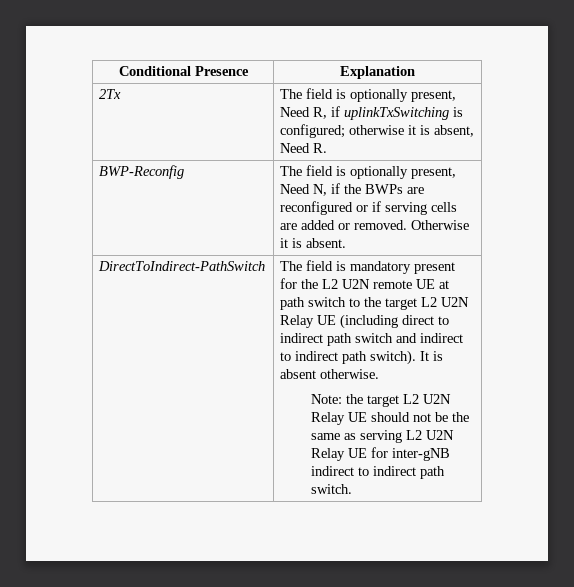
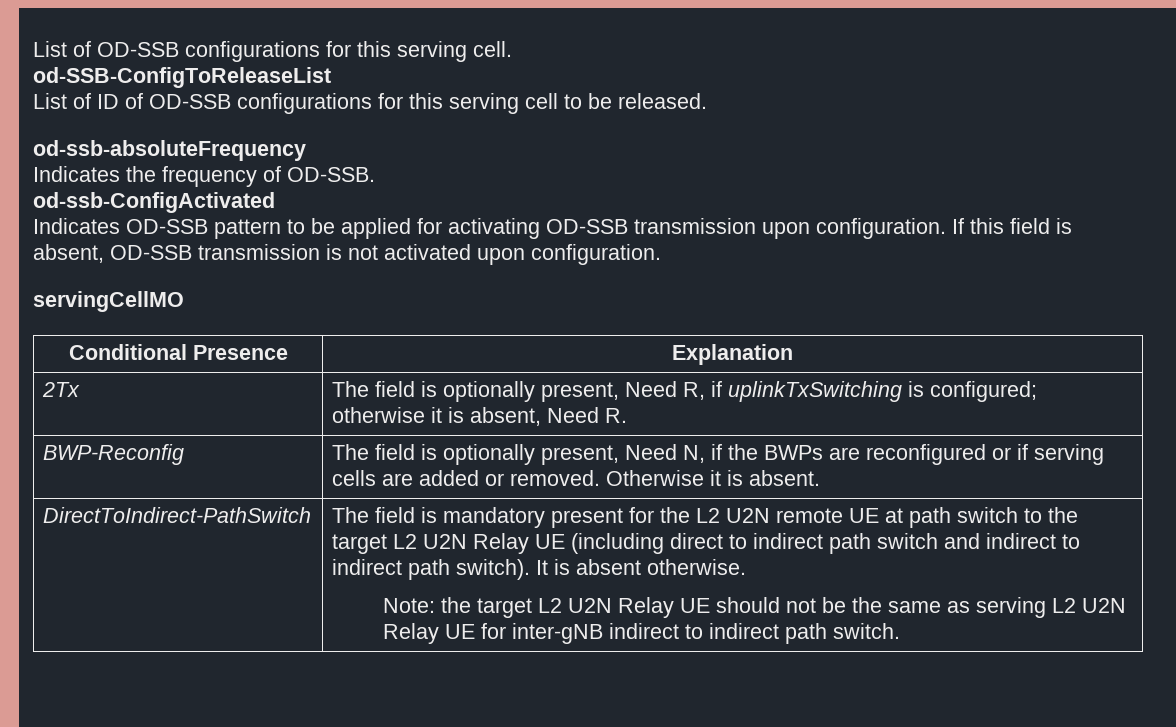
(118, 71) none -> [33,41,512,62] [33,67,331,88] [33,93,707,114] [33,140,306,161] [33,166,375,187] [33,192,275,213] [33,218,1072,239] [33,244,661,265] [33,291,184,312] List of OD-SSB configurations for this serving cell. // od-SSB-ConfigToReleaseList // List of ID of OD-SSB configurations for this serving cell to be released. // od-ssb-absoluteFrequency // Indicates the frequency of OD-SSB. // od-ssb-ConfigActivated // Indicates OD-SSB pattern to be applied for activating OD-SSB transmission upon configuration. If this field is absent, OD-SSB transmission is not activated upon configuration. // servingCellMO //

